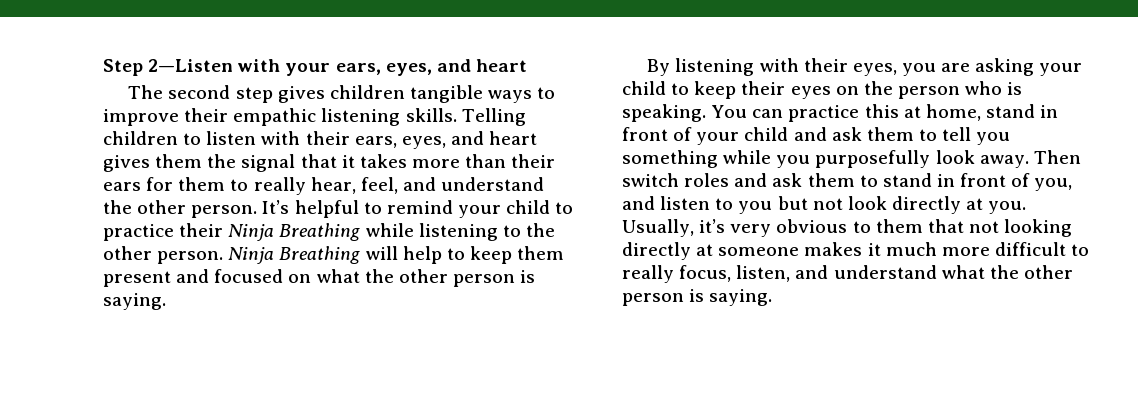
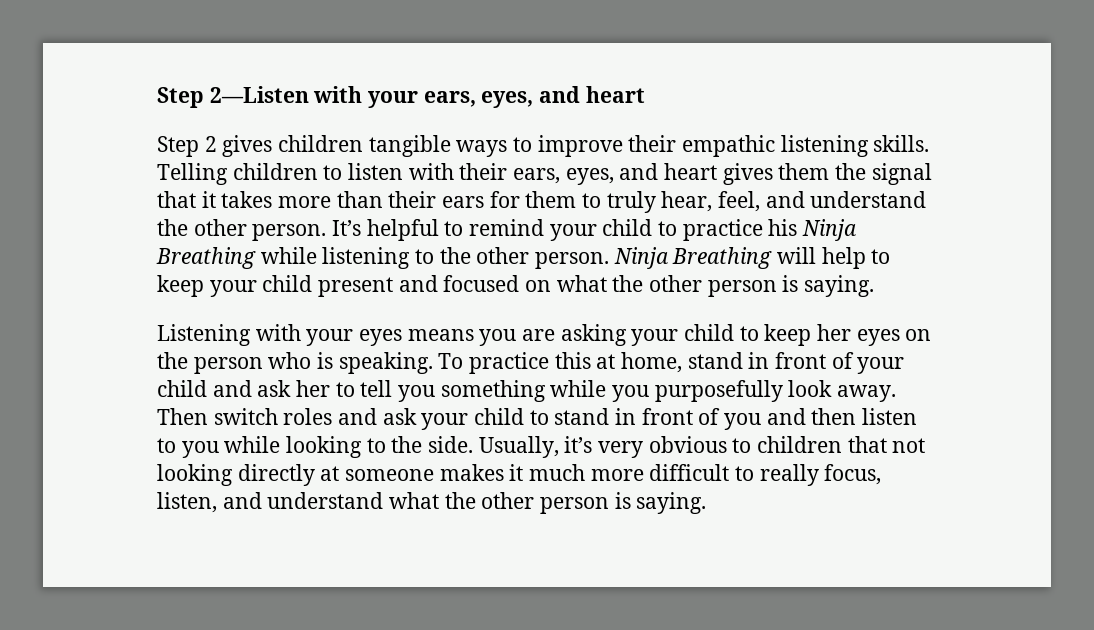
[128,85,273,103] The second step -> [157,136,217,157] Step 2
[253,177,306,195] really -> [606,191,656,213] truly
[179,223,224,237] their -> [768,219,798,236] his
[517,246,565,260] them -> [209,275,313,297] your child
[647,58,897,76] By listening with their eyes, -> [157,324,474,346] Listening with your eyes means
[741,81,786,95] their -> [817,324,852,341] her
[711,105,784,118] You can -> [438,353,464,369] To
[866,127,914,141] them -> [296,380,331,397] her
[807,173,855,187] them -> [421,408,525,430] your child
[1034,178,1073,191] [622,196,1027,214] you, and listen to you but not look directly at you. -> [724,408,918,430] [157,436,474,458] you and then listen to you while looking to the side.
[875,219,923,233] them -> [757,436,843,453] children

